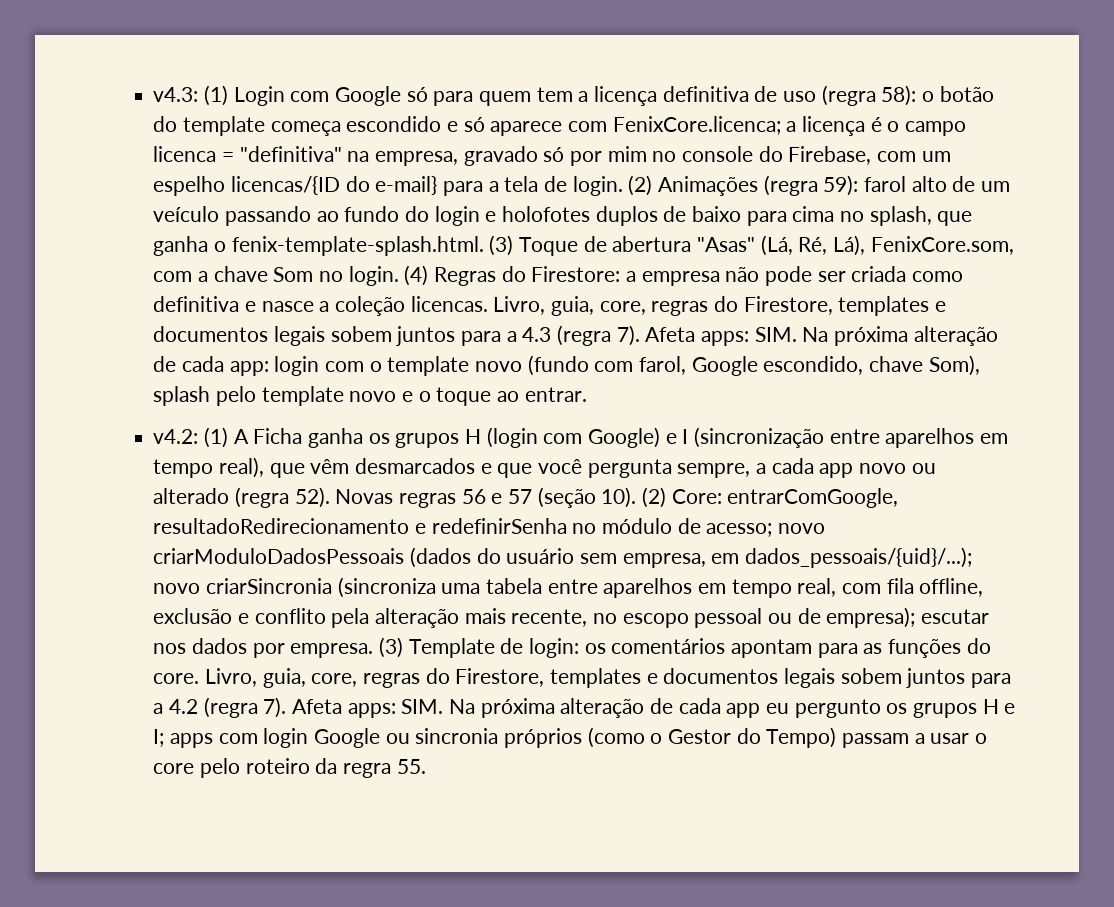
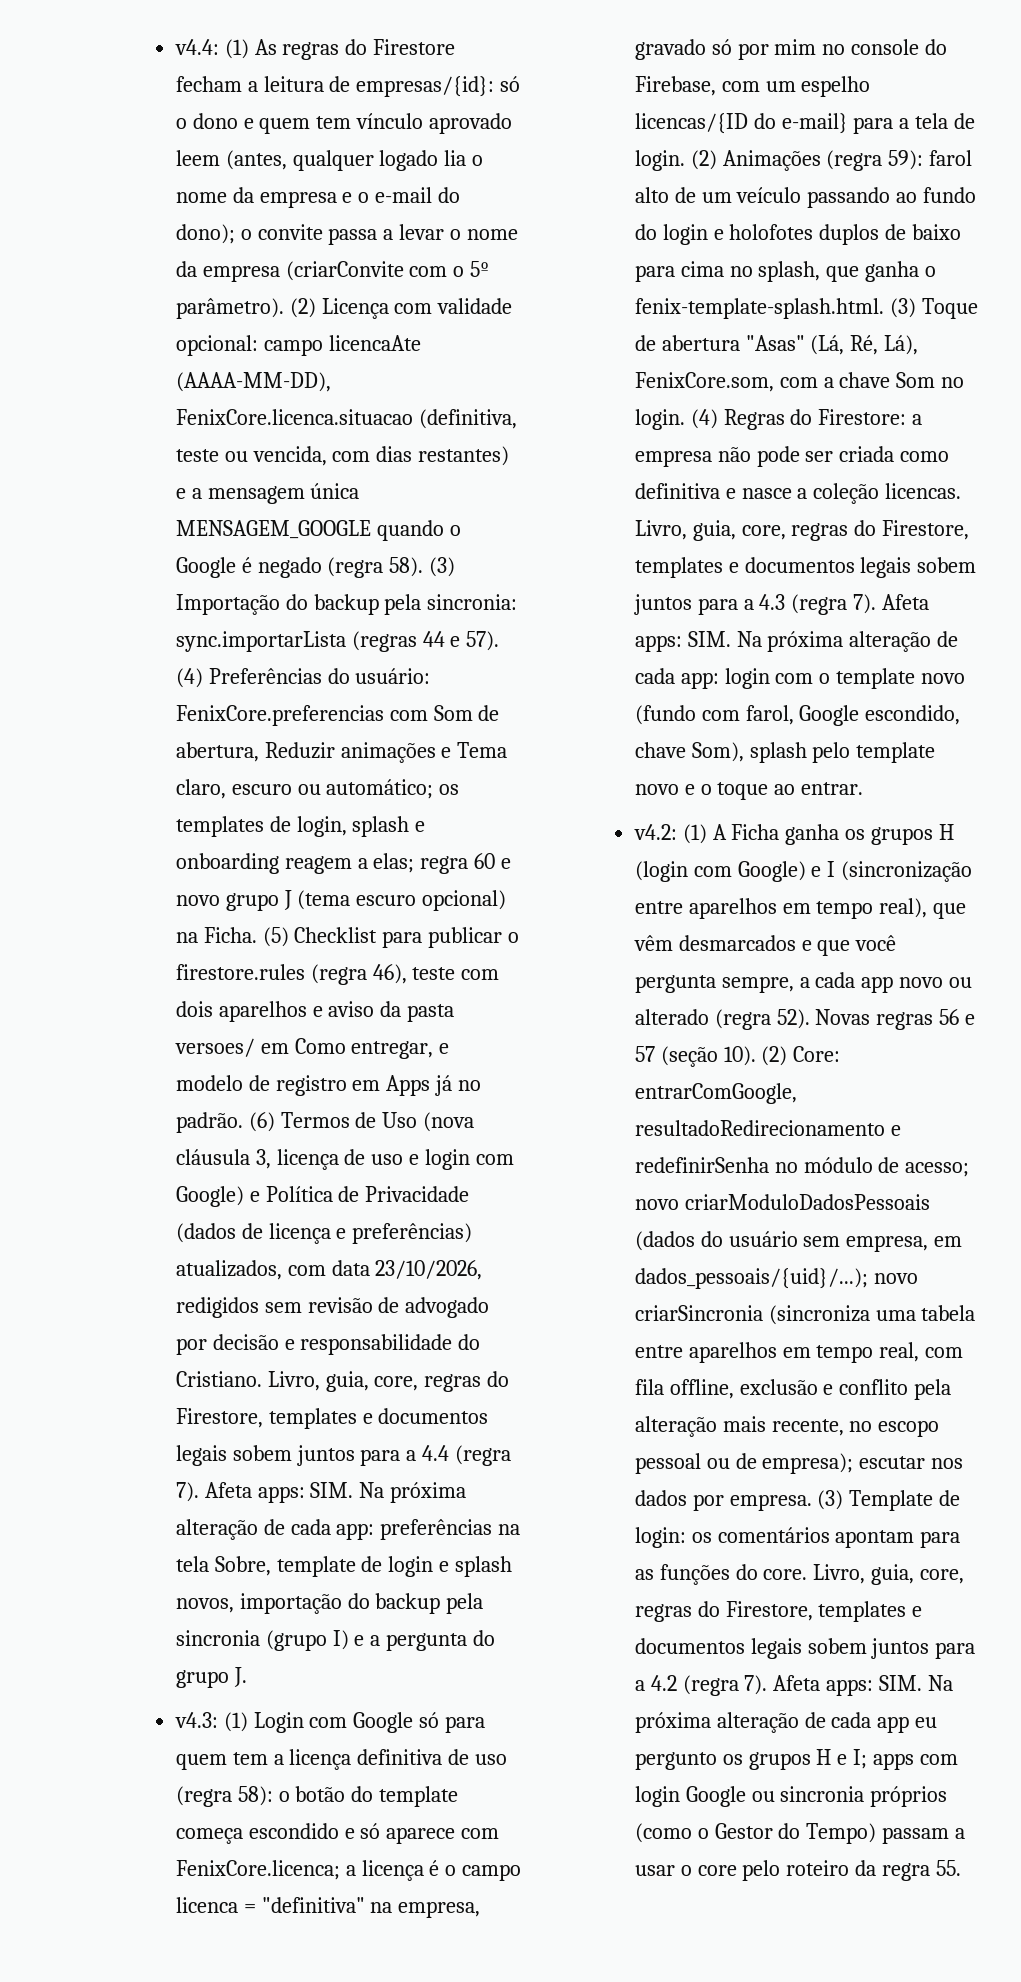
(153, 94) none -> [174,39,456,60] [175,76,521,97] [175,113,513,134] [175,150,484,171] [175,187,461,208] [175,224,519,245] [175,261,490,282] [175,298,513,319] [175,335,421,356] [175,372,331,392] [175,409,517,429] [175,446,510,466] [175,483,360,504] [175,520,461,541] [175,557,456,578] [175,594,518,615] [175,631,500,652] [175,668,431,688] [175,705,500,726] [175,742,508,763] [175,779,460,799] [175,816,426,837] [175,853,512,874] [175,890,507,911] [175,927,520,948] [175,964,500,985] [175,1001,455,1022] [174,1038,450,1059] [175,1075,482,1096] [175,1112,475,1133] [175,1149,515,1170] [175,1186,470,1207] [175,1223,473,1244] [175,1260,483,1280] [175,1297,490,1318] [175,1334,481,1355] [175,1371,510,1392] [175,1408,489,1429] [175,1445,512,1466] [175,1482,467,1503] [175,1519,521,1540] [175,1556,513,1577] [175,1593,484,1614] [175,1630,496,1651] [175,1667,247,1688] v4.4: (1) As regras do Firestore fecham a leitura de empresas/{id}: só o dono e quem tem vínculo aprovado leem (antes, qualquer logado lia o nome da empresa e o e-mail do dono); o convite passa a levar o nome da empresa (criarConvite com o 5º parâmetro). (2) Licença com validade opcional: campo licencaAte (AAAA-MM-DD), FenixCore.licenca.situacao (definitiva, teste ou vencida, com dias restantes) e a mensagem única MENSAGEM_GOOGLE quando o Google é negado (regra 58). (3) Importação do backup pela sincronia: sync.importarLista (regras 44 e 57). (4) Preferências do usuário: FenixCore.preferencias com Som de abertura, Reduzir animações e Tema claro, escuro ou automático; os templates de login, splash e onboarding reagem a elas; regra 60 e novo grupo J (tema escuro opcional) na Ficha. (5) Checklist para publicar o firestore.rules (regra 46), teste com dois aparelhos e aviso da pasta versoes/ em Como entregar, e modelo de registro em Apps já no padrão. (6) Termos de Uso (nova cláusula 3, licença de uso e login com Google) e Política de Privacidade (dados de licença e preferências) atualizados, com data 23/10/2026, redigidos sem revisão de advogado por decisão e responsabilidade do Cristiano. Livro, guia, core, regras do Firestore, templates e documentos legais sobem juntos para a 4.4 (regra 7). Afeta apps: SIM. Na próxima alteração de cada app: preferências na tela Sobre, template de login e splash novos, importação do backup pela sincronia (grupo I) e a pergunta do grupo J. //

